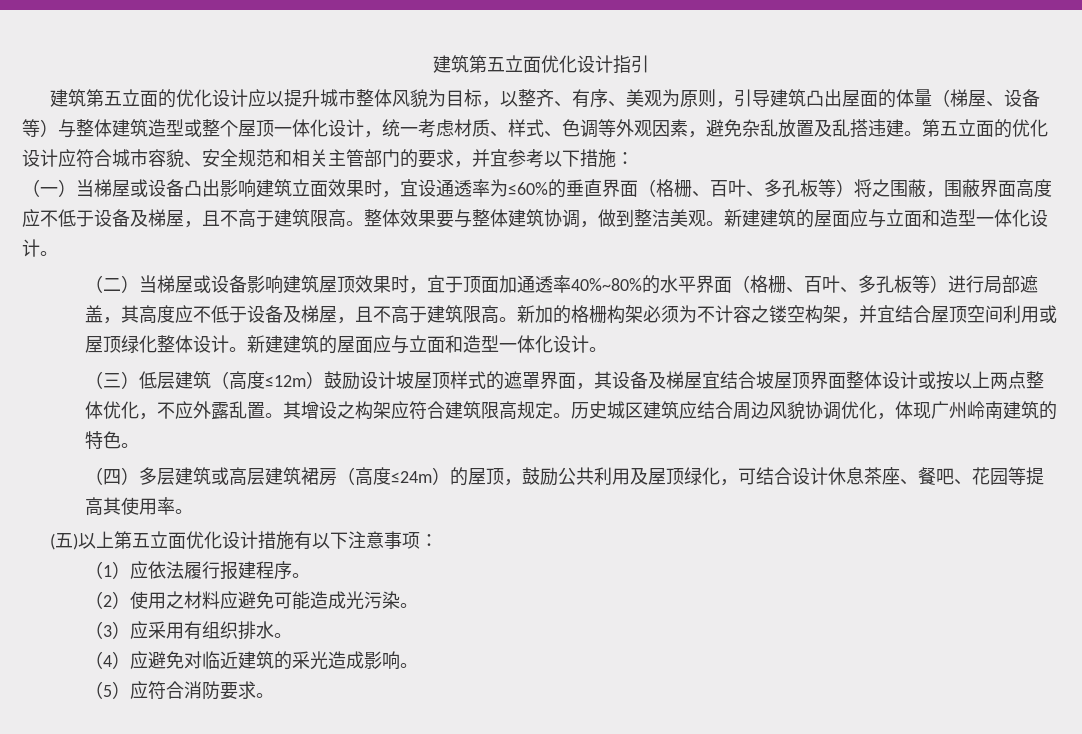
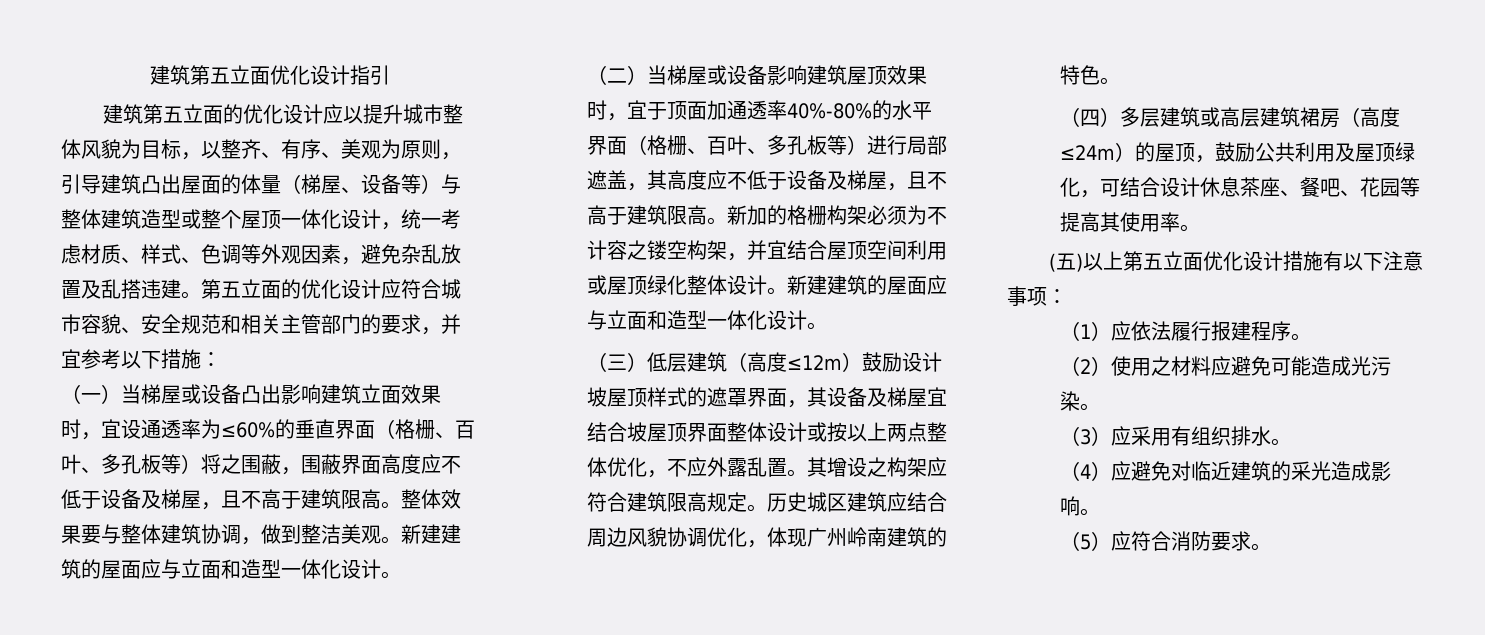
[571,278,643,291] 40%~80% -> [786,103,872,119] 40%-80%

